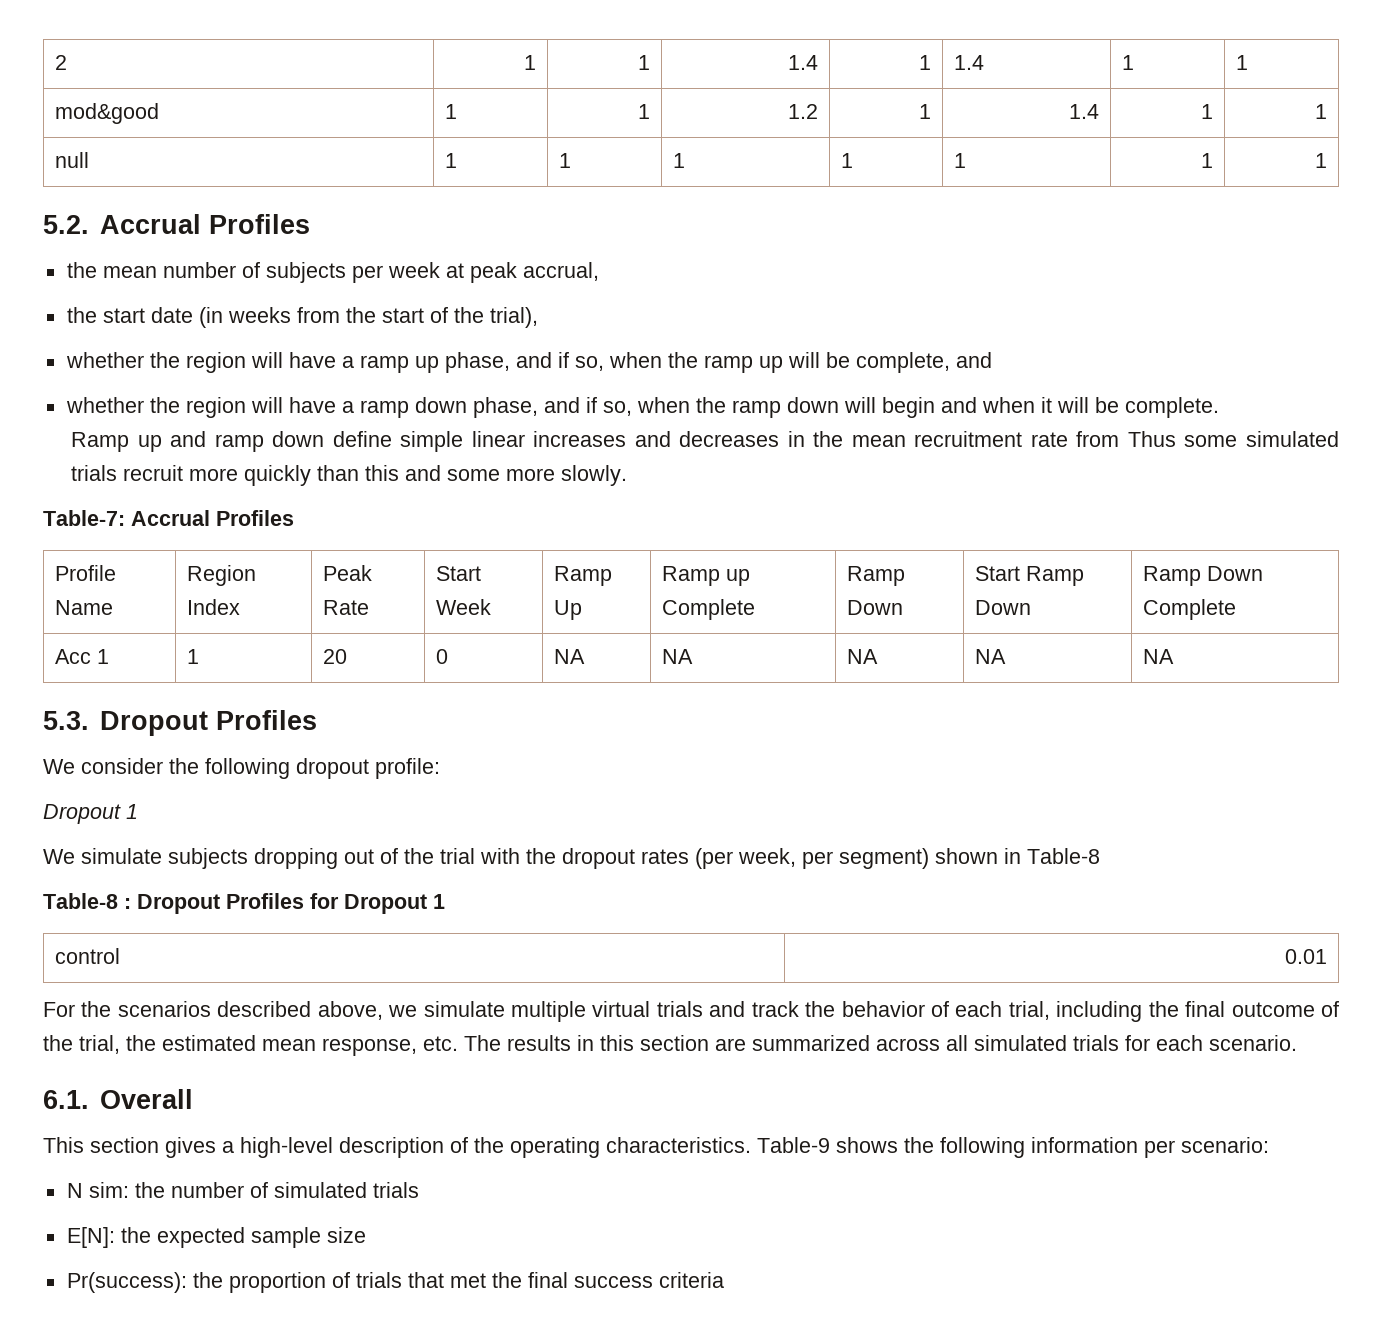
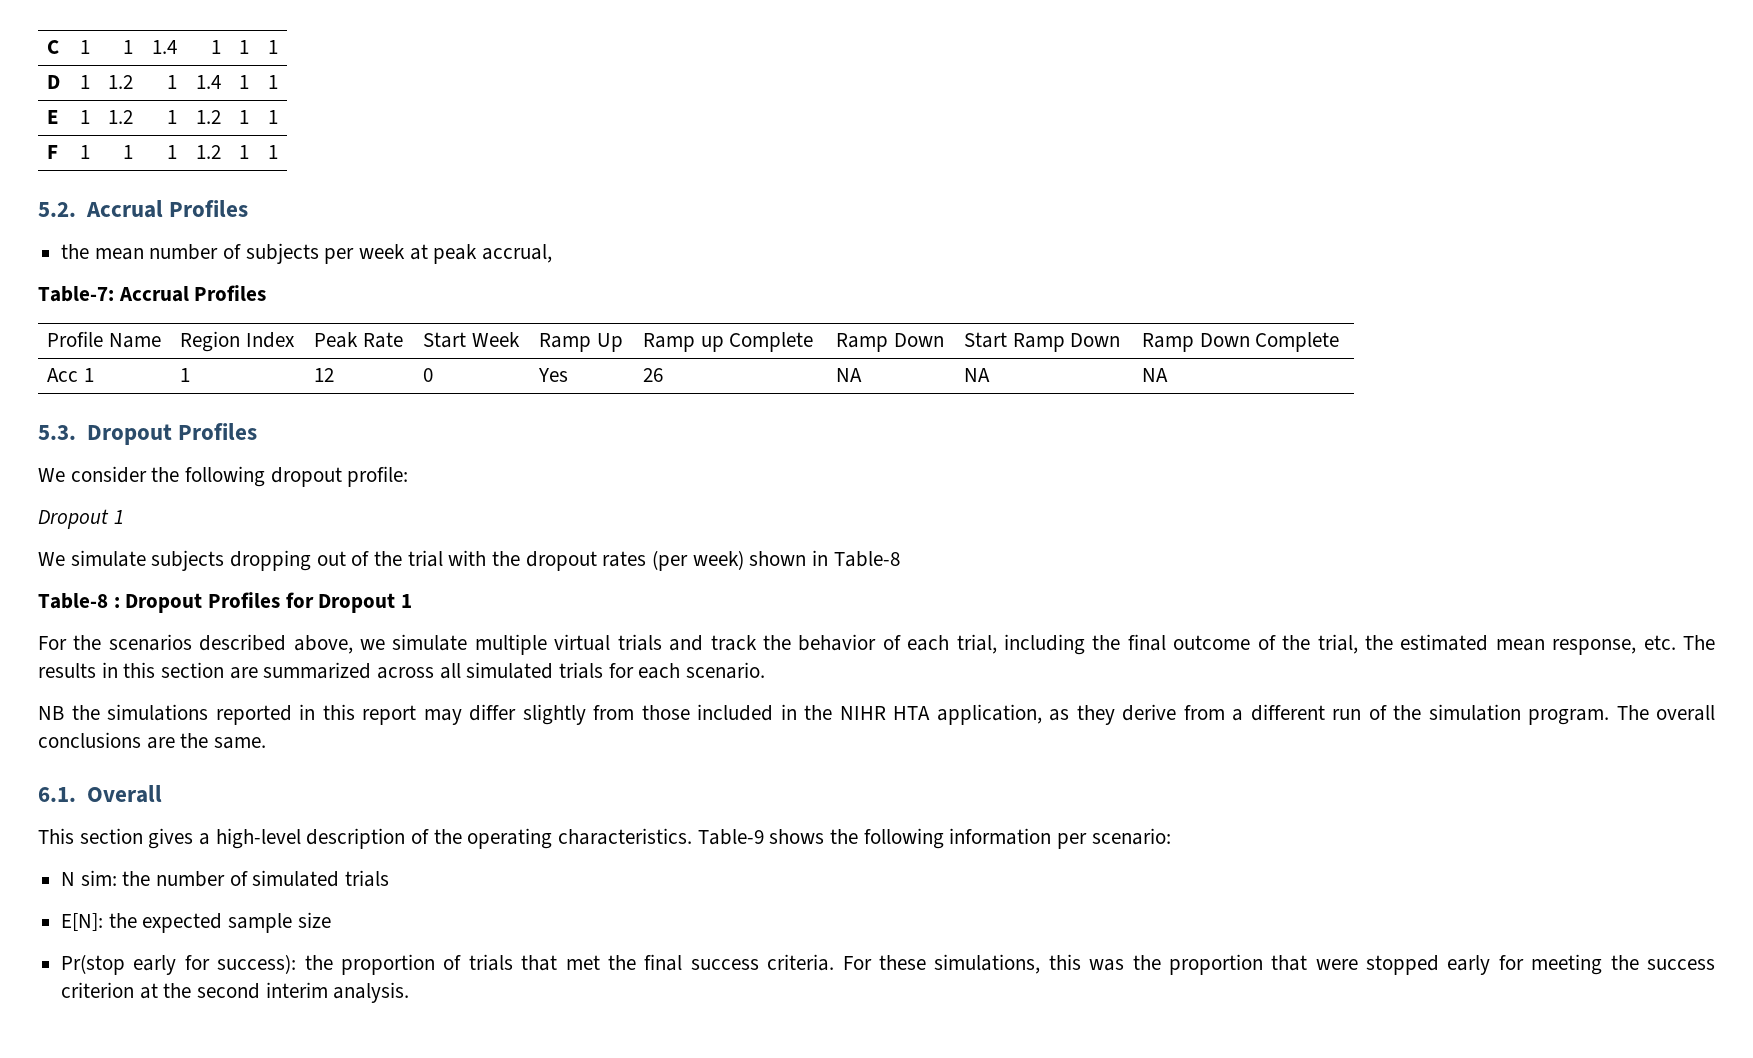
[55,55,68,70] 2 -> [46,40,59,54] C
[954,55,985,70] [1122,55,1135,70] [1236,55,1249,70] [55,103,160,124] [445,104,458,119] | 1.4 | 1 | 1 // mod&good | 1 -> [239,40,250,54] [268,40,279,54] [46,75,60,89] | 1 | 1 // D
[55,152,90,168] [445,153,458,168] [559,153,572,168] [673,153,686,168] [841,153,854,168] [954,153,967,168] null | 1 | 1 | 1 | 1 | 1 -> [46,110,59,124] [80,110,91,124] [108,110,134,124] [167,110,178,124] [196,110,222,124] [239,110,250,124] [268,110,279,124] [46,145,58,159] [80,145,91,159] [123,145,134,159] [167,145,178,159] [196,145,222,159] E | 1 | 1.2 | 1 | 1.2 | 1 | 1 // F | 1 | 1 | 1 | 1.2
[66,307,538,328] [65,352,992,373] [65,397,1219,418] [70,431,1340,452] [70,465,627,486] // the start date (in weeks from the start of the trial), // whether the region will have a ramp up phase, and if so, when the ramp up will be complete, and // whether the region will have a ramp down phase, and if so, when the ramp down will begin and when it will be complete. // Ramp up and ramp down define simple linear increases and decreases in the mean recruitment rate from Thus some simulated trials recruit more quickly than this and some more slowly. -> (553, 253) none
[323,649,348,664] 20 -> [313,368,334,382] 12
[554,649,586,664] [662,649,694,664] NA | NA -> [537,368,568,382] [642,368,663,382] Yes | 26
[738,848,929,869] week, per segment) -> [692,550,744,570] week)
[55,948,121,964] [1284,949,1327,964] // control | 0.01 -> (413, 601) none
(1297, 1043) none -> [38,704,1715,725] [38,732,267,749] // NB the simulations reported in this report may differ slightly from those included in the NIHR HTA application, as they derive from a different run of the simulation program. The overall conclusions are the same.
[66,1272,187,1293] Pr(success): -> [61,954,297,975] Pr(stop early for success):
[658,1272,724,1288] criteria -> [767,954,1716,975] [61,982,410,1003] criteria. For these simulations, this was the proportion that were stopped early for meeting the success criterion at the second interim analysis.

